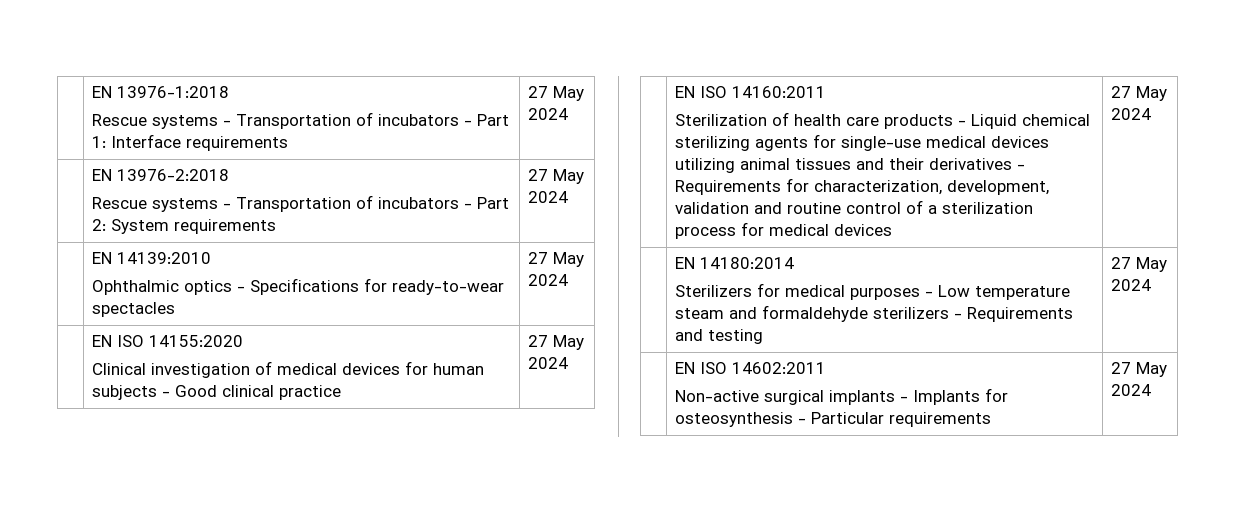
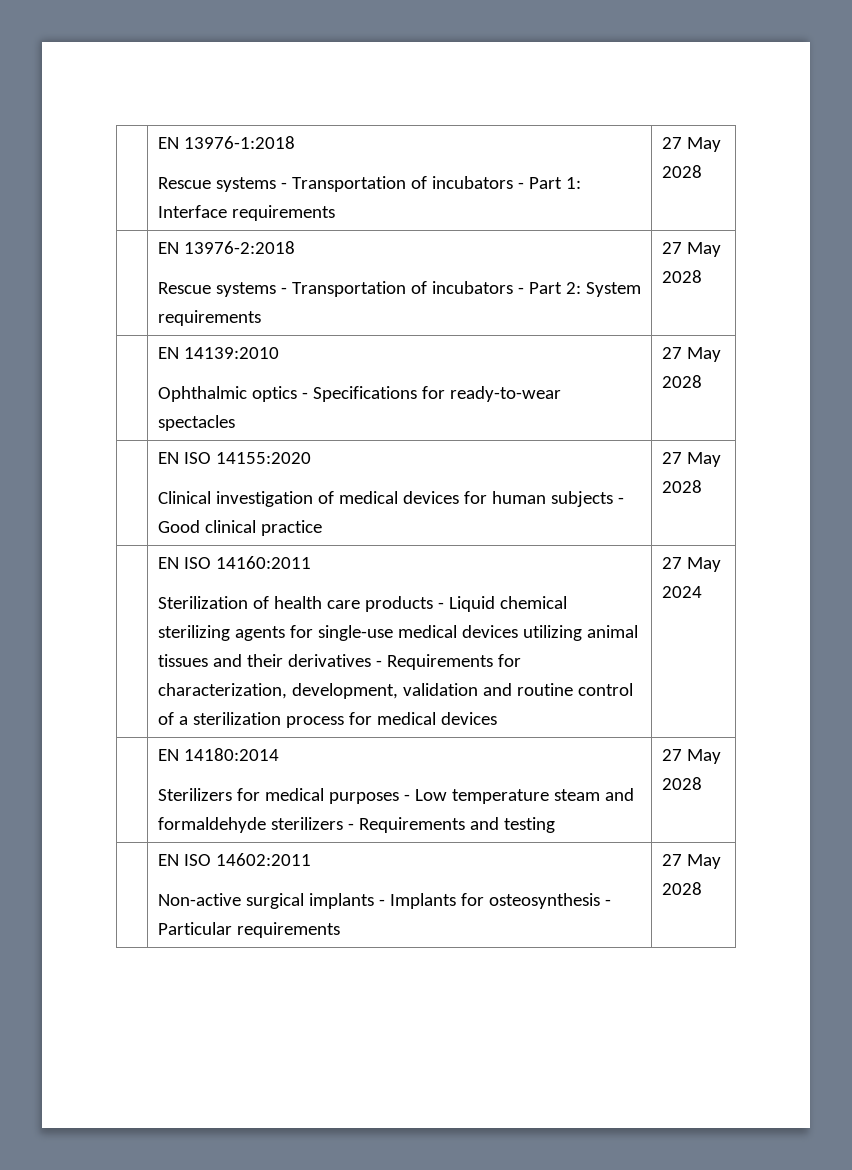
[527,108,568,120] 2024 -> [661,165,702,178] 2028
[527,191,568,203] 2024 -> [661,270,702,283] 2028
[527,274,568,286] 2024 -> [661,375,702,388] 2028
[527,357,568,369] 2024 -> [661,480,702,493] 2028
[1110,279,1151,291] 2024 -> [661,777,702,790] 2028
[1110,384,1151,396] 2024 -> [661,882,702,895] 2028

